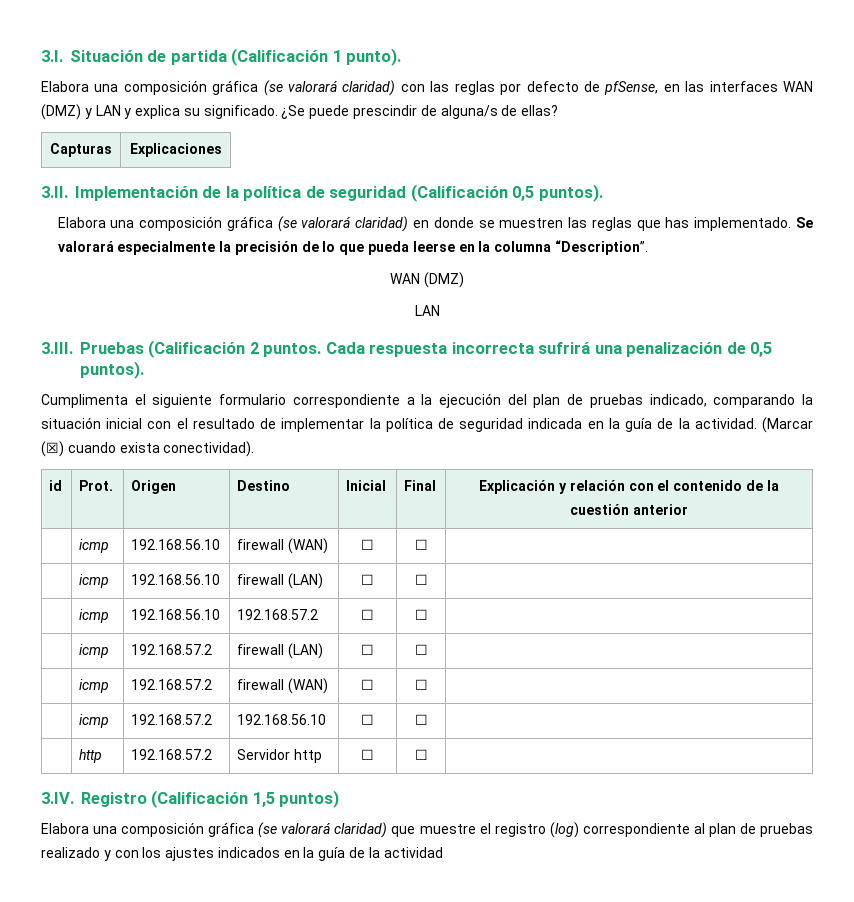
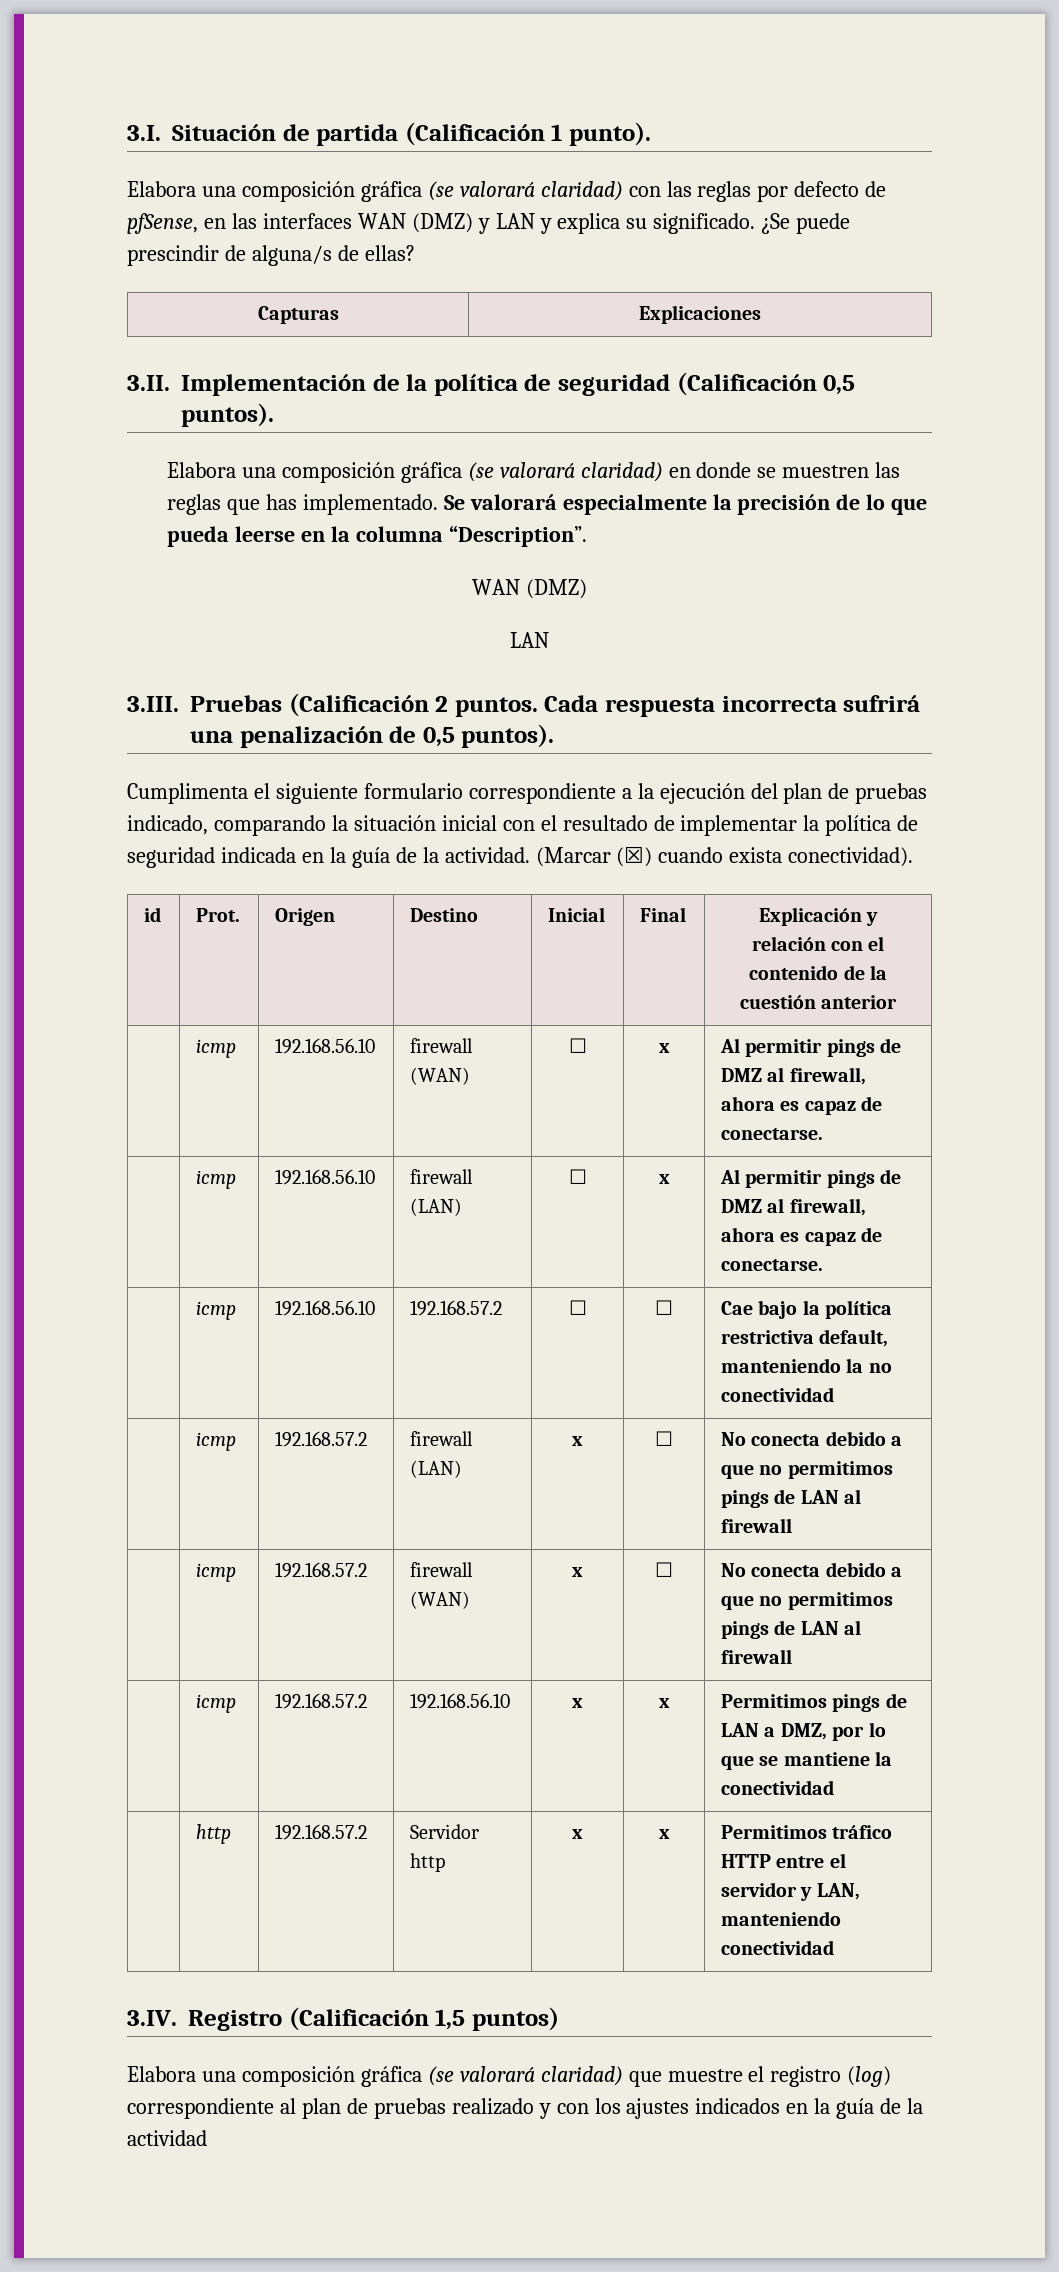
[414,539,428,550] ☐ | -> [658,1043,670,1053] [720,1038,902,1057] [721,1067,866,1085] [721,1096,883,1115] [721,1128,824,1140] x | Al permitir pings de DMZ al firewall, ahora es capaz de conectarse.
[414,574,428,585] ☐ | -> [658,1174,670,1184] [720,1169,902,1188] [721,1198,866,1216] [721,1227,883,1246] [721,1259,824,1271] x | Al permitir pings de DMZ al firewall, ahora es capaz de conectarse.
(428, 614) none -> [721,1300,893,1319] [721,1329,889,1347] [721,1358,892,1373] [721,1387,835,1402] Cae bajo la política restrictiva default, manteniendo la no conectividad
[361,644,374,655] [414,644,428,655] ☐ | ☐ | -> [572,1436,583,1446] [655,1431,673,1446] [721,1431,903,1446] [721,1461,893,1479] [721,1489,862,1508] [721,1518,793,1533] x | ☐ | No conecta debido a que no permitimos pings de LAN al firewall
[361,679,374,690] [414,679,428,690] [79,714,110,728] [131,714,213,725] [237,714,327,725] [361,714,374,725] [414,714,428,725] [79,749,103,763] [131,749,213,760] [237,749,323,763] [361,749,374,760] [414,749,428,760] ☐ | ☐ | // | icmp | 192.168.57.2 | 192.168.56.10 | ☐ | ☐ | // | http | 192.168.57.2 | Servidor http | ☐ | ☐ | -> [572,1567,583,1577] [655,1562,673,1577] [721,1562,903,1577] [721,1592,893,1610] [721,1620,862,1639] [721,1649,793,1664] [196,1694,237,1713] [275,1693,368,1709] [410,1693,511,1709] [572,1698,583,1708] [658,1698,670,1708] [721,1693,907,1712] [721,1722,886,1741] [721,1751,893,1770] [721,1780,835,1795] [196,1824,232,1844] [275,1824,368,1840] [410,1824,480,1839] [410,1853,446,1872] [572,1829,583,1839] [658,1829,670,1839] [721,1825,893,1839] [721,1853,846,1868] [721,1882,860,1901] [721,1911,842,1926] [721,1940,835,1955] x | ☐ | No conecta debido a que no permitimos pings de LAN al firewall // | icmp | 192.168.57.2 | 192.168.56.10 | x | x | Permitimos pings de LAN a DMZ, por lo que se mantiene la conectividad // | http | 192.168.57.2 | Servidor http | x | x | Permitimos tráfico HTTP entre el servidor y LAN, manteniendo conectividad

